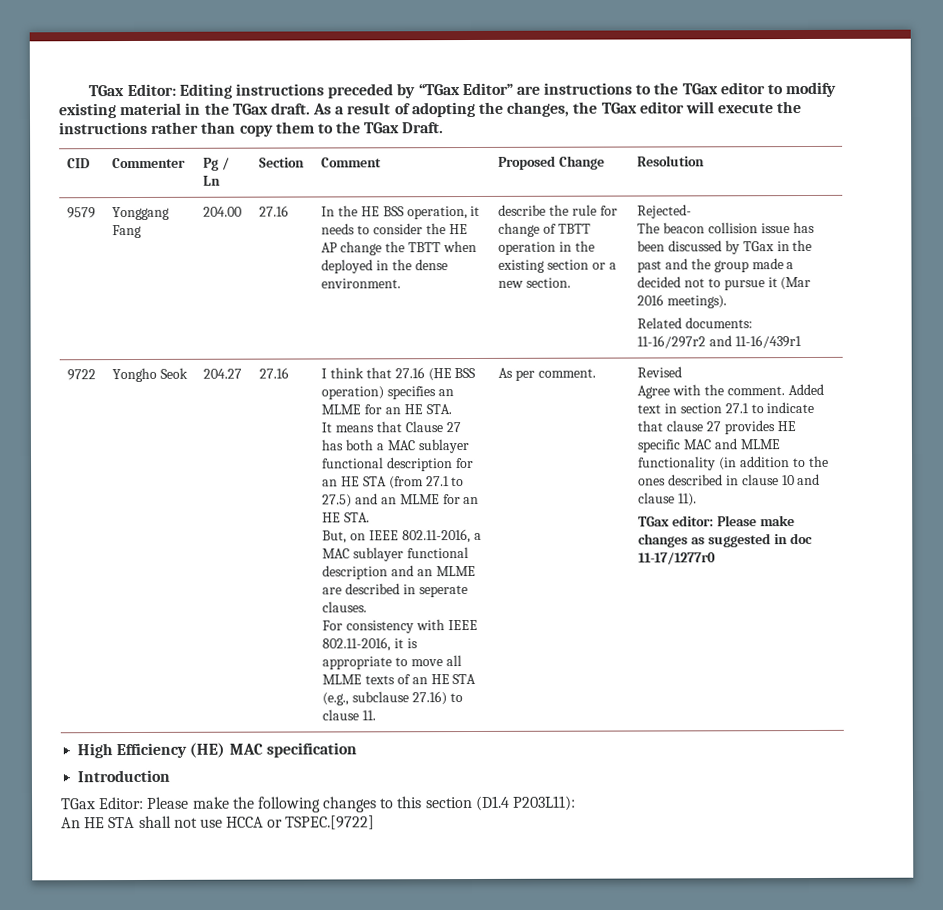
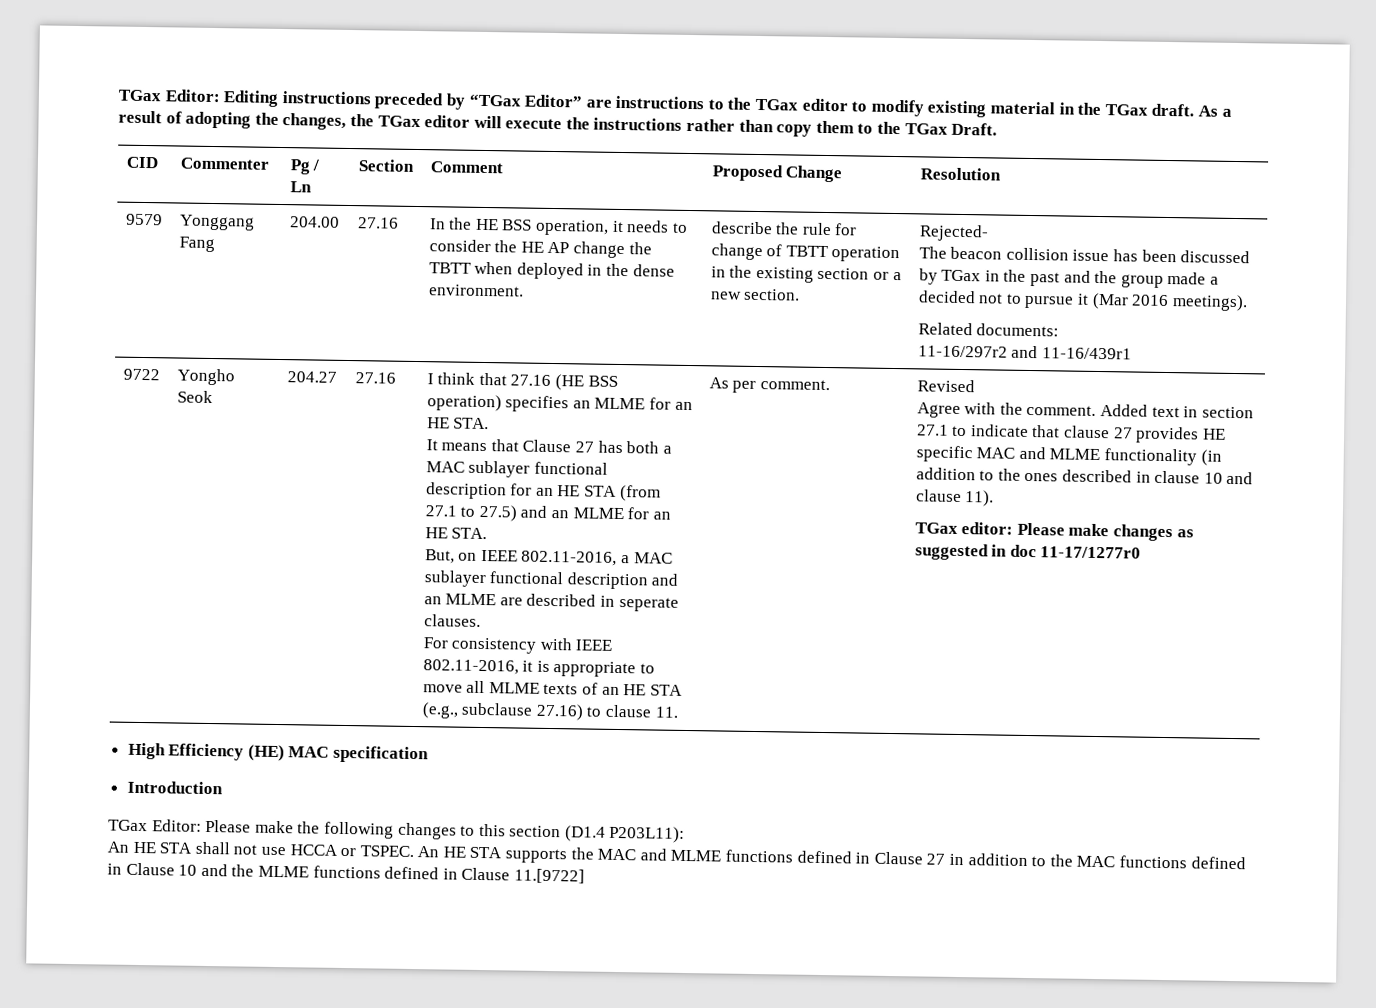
[285,815,376,830] TSPEC.[9722] -> [359,845,1246,870] [107,862,585,884] TSPEC. An HE STA supports the MAC and MLME functions defined in Clause 27 in addition to the MAC functions defined in Clause 10 and the MLME functions defined in Clause 11.[9722]

